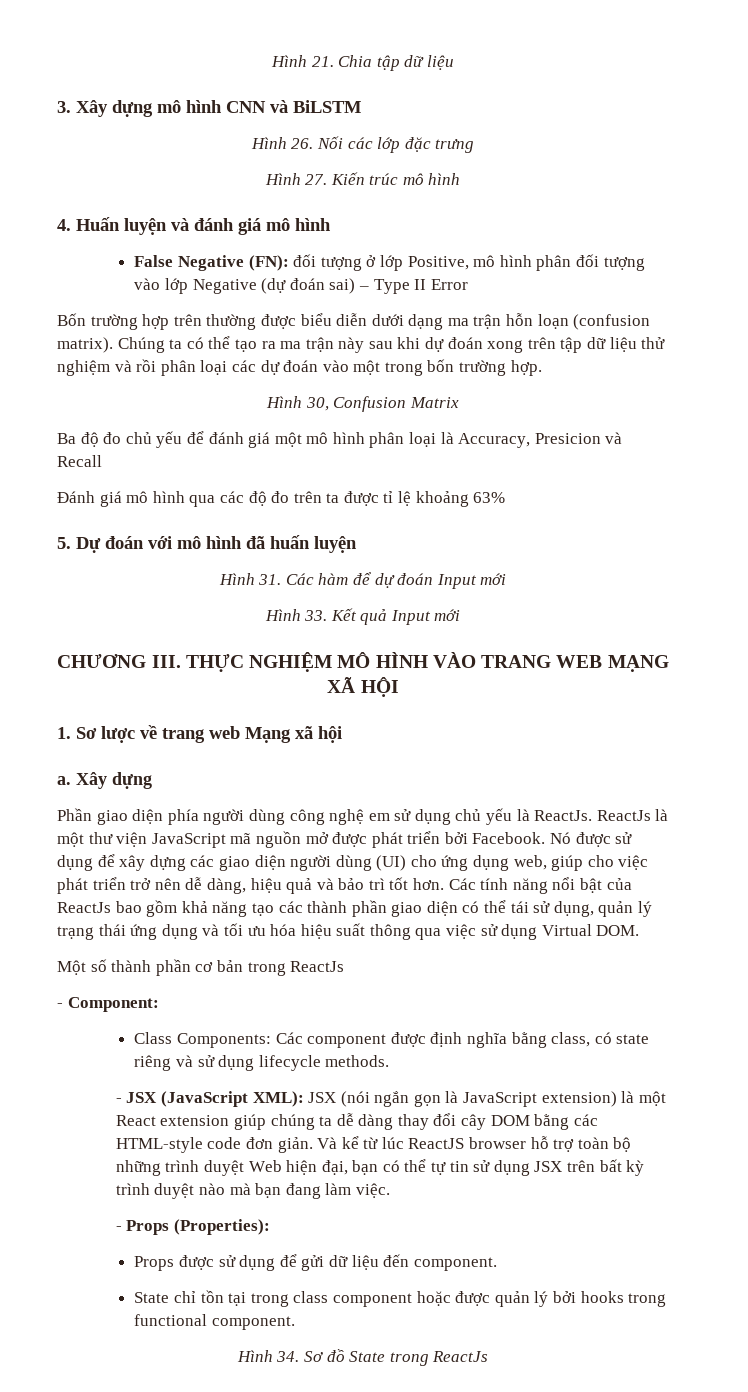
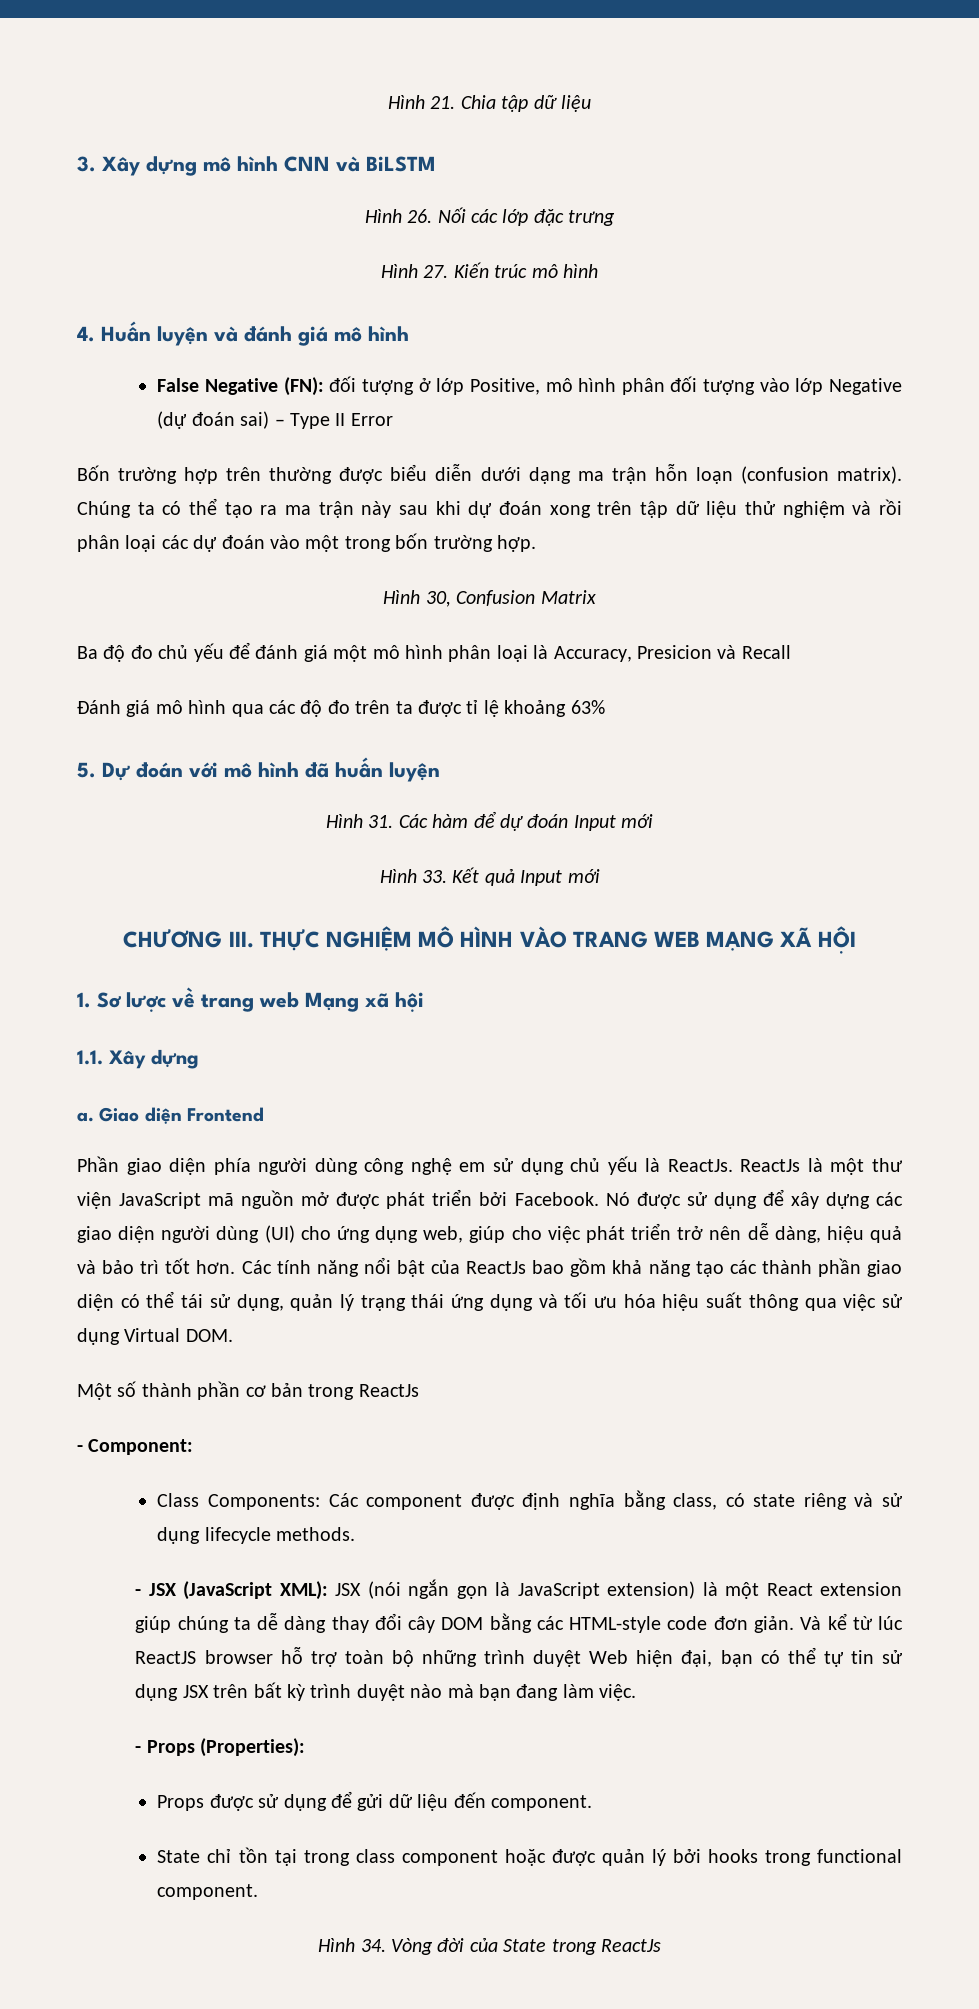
[57,772,152,789] a. Xây dựng -> [77,1049,200,1069] [77,1107,264,1124] 1.1. Xây dựng // a. Giao diện Frontend
[303,1349,345,1362] Sơ đồ -> [390,1938,498,1955] Vòng đời của

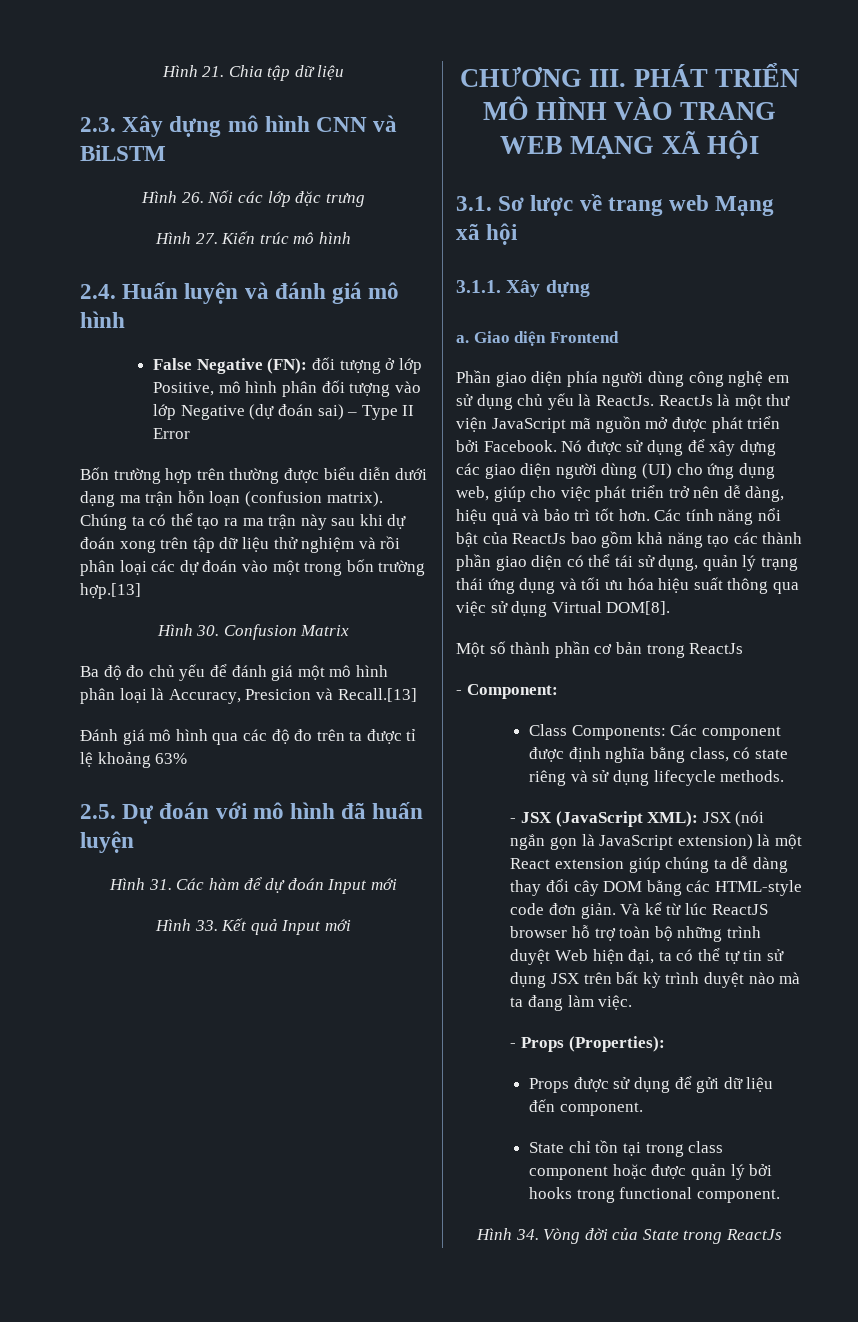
[77,156,96,172] 3. -> [80,117,116,132] 2.3.
[77,326,95,342] 4. -> [80,284,116,299] 2.4.
[496,535,536,552] [383,590,451,607] hợp. // Hình 30, -> [80,583,141,599] [156,624,220,636] hợp.[13] // Hình 30.
[741,645,791,659] Recall -> [337,688,417,702] Recall.[13]
[77,762,96,778] 5. -> [80,804,116,819] 2.5.
[259,926,412,951] THỰC NGHIỆM -> [633,62,799,87] PHÁT TRIỂN
[77,992,91,1008] 1. -> [456,196,492,211] 3.1.
[77,1050,103,1065] 1.1. -> [456,280,501,293] 3.1.1.
[185,1329,233,1342] DOM. -> [606,601,671,615] DOM[8].
[720,1650,753,1667] bạn -> [658,951,672,961] ta
[479,1684,512,1701] bạn -> [510,997,524,1007] ta

